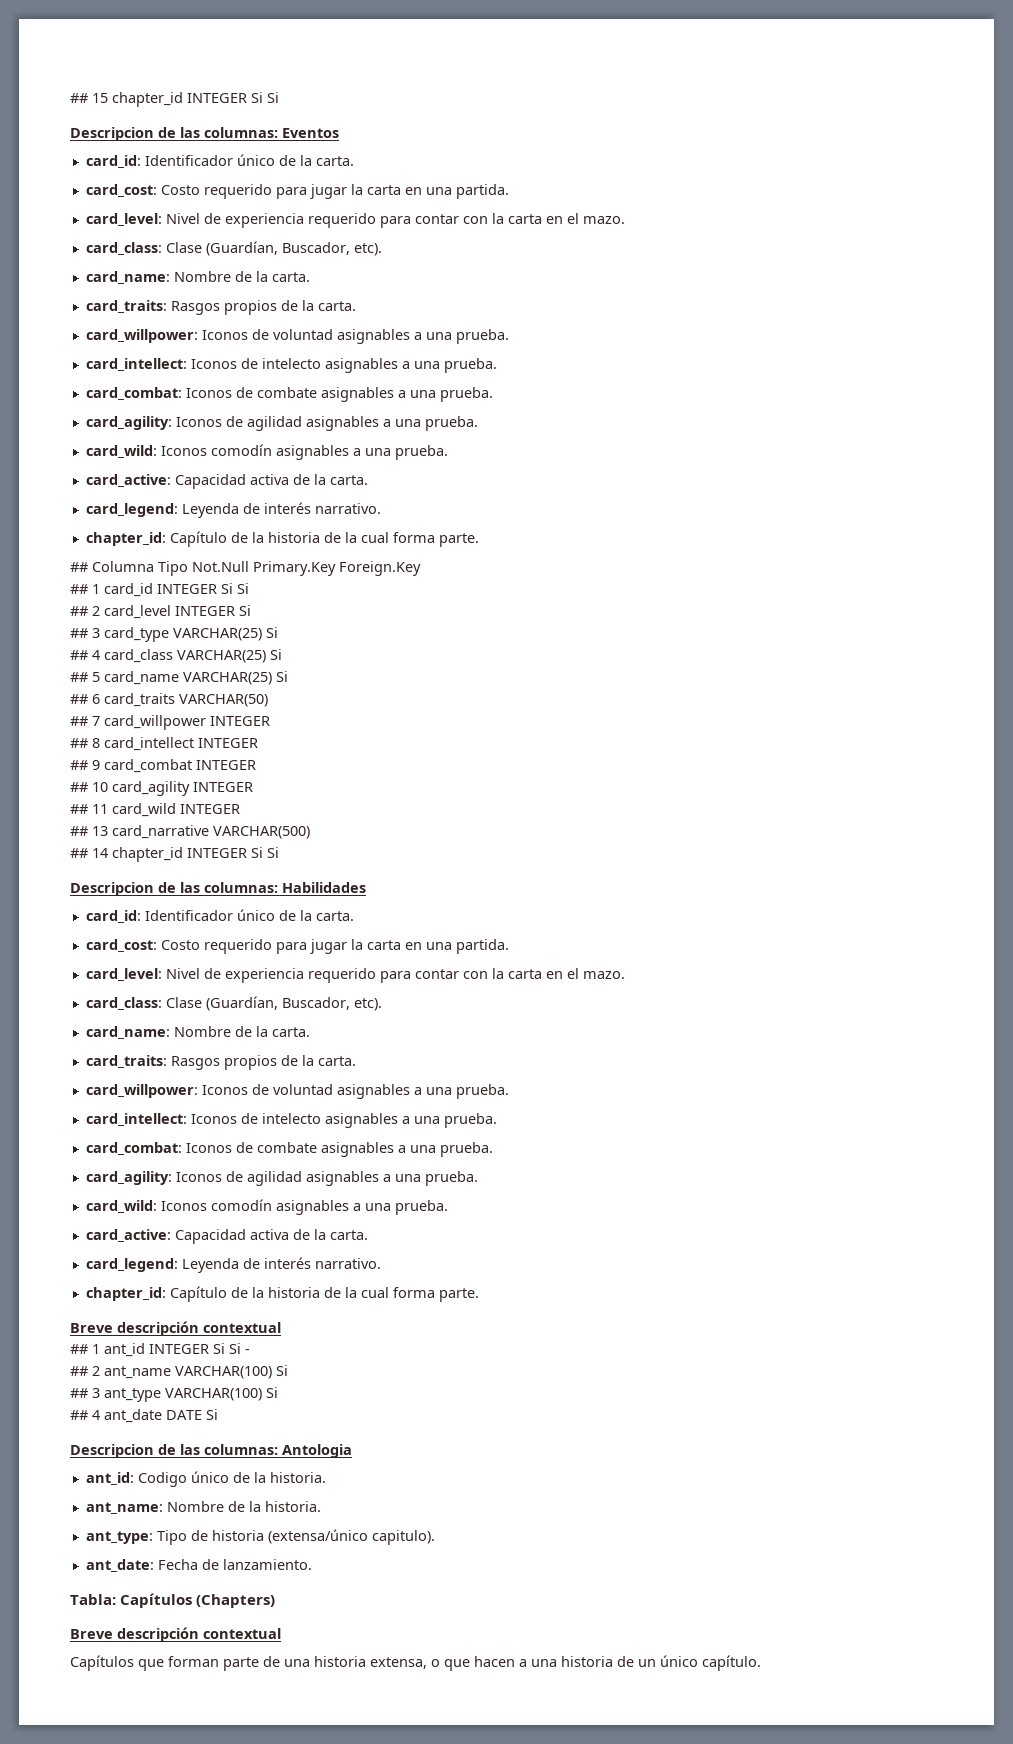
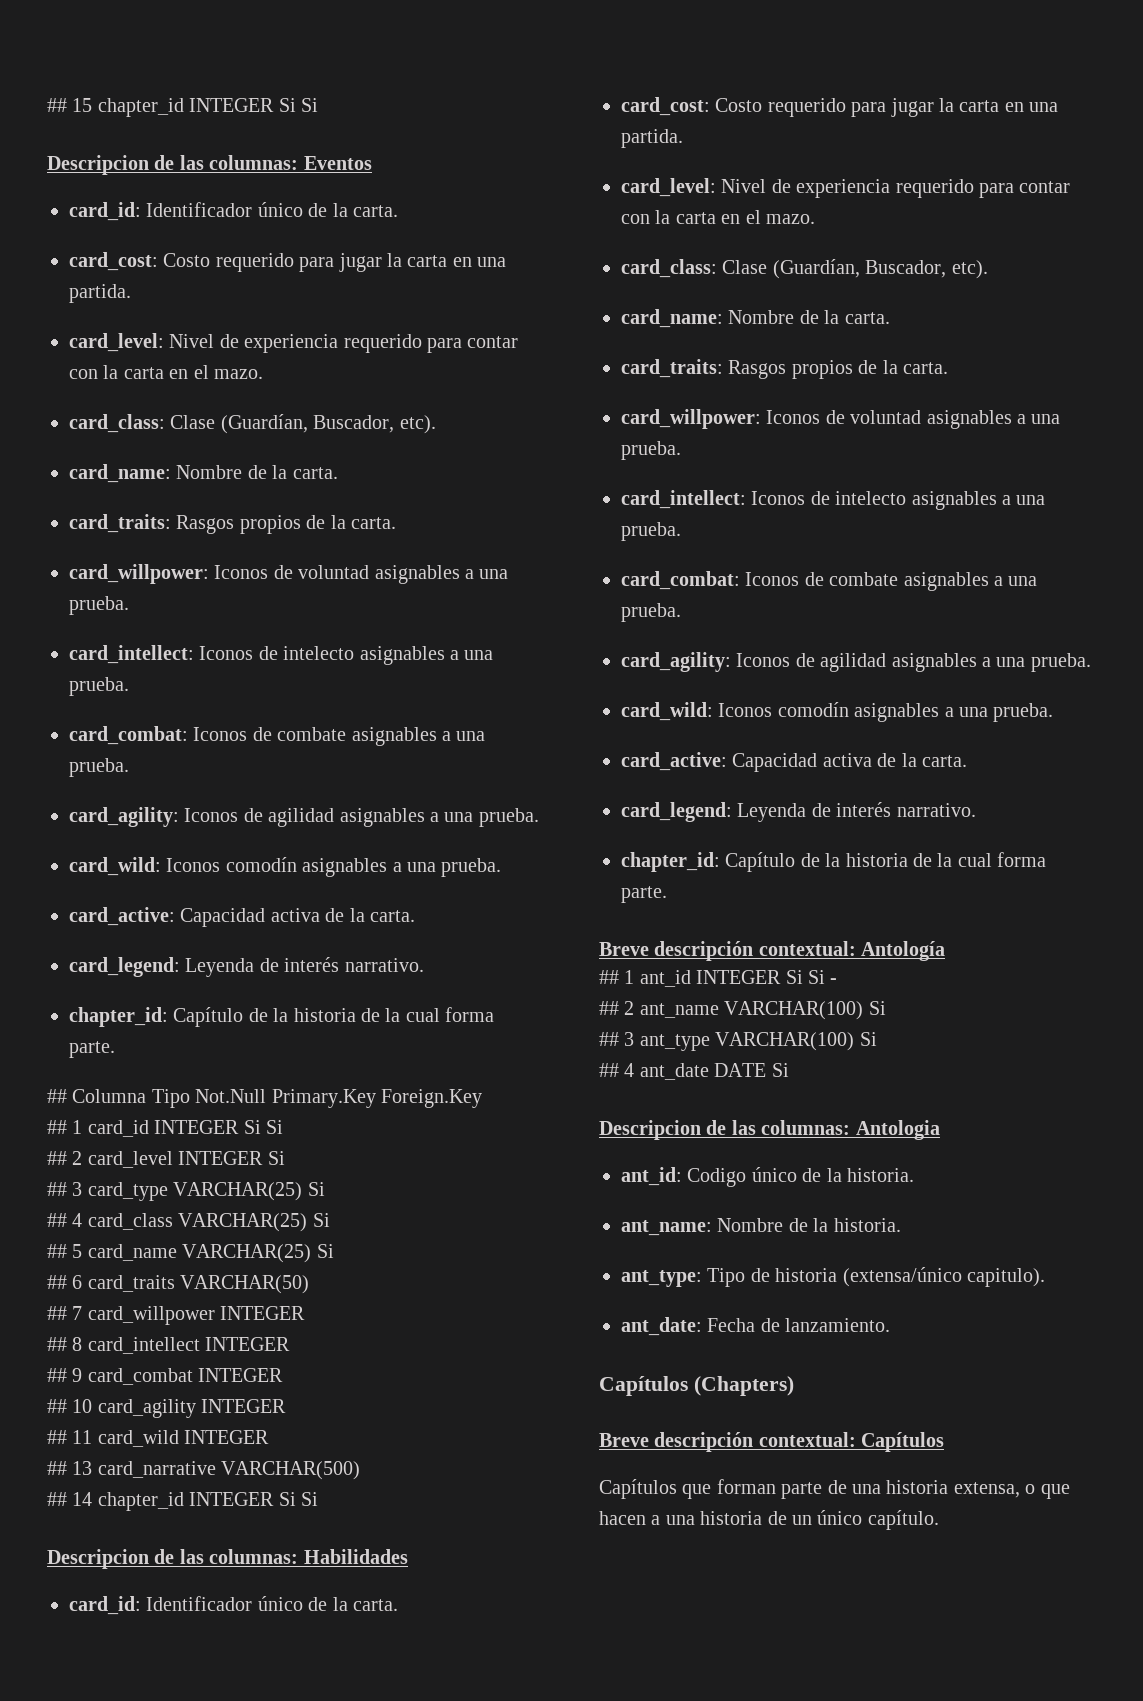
[203,1322,281,1333] contextual -> [758,941,946,961] contextual: Antología
[70,1594,116,1605] Tabla: -> (891, 1325) none
[203,1628,281,1639] contextual -> [758,1432,945,1452] contextual: Capítulos

